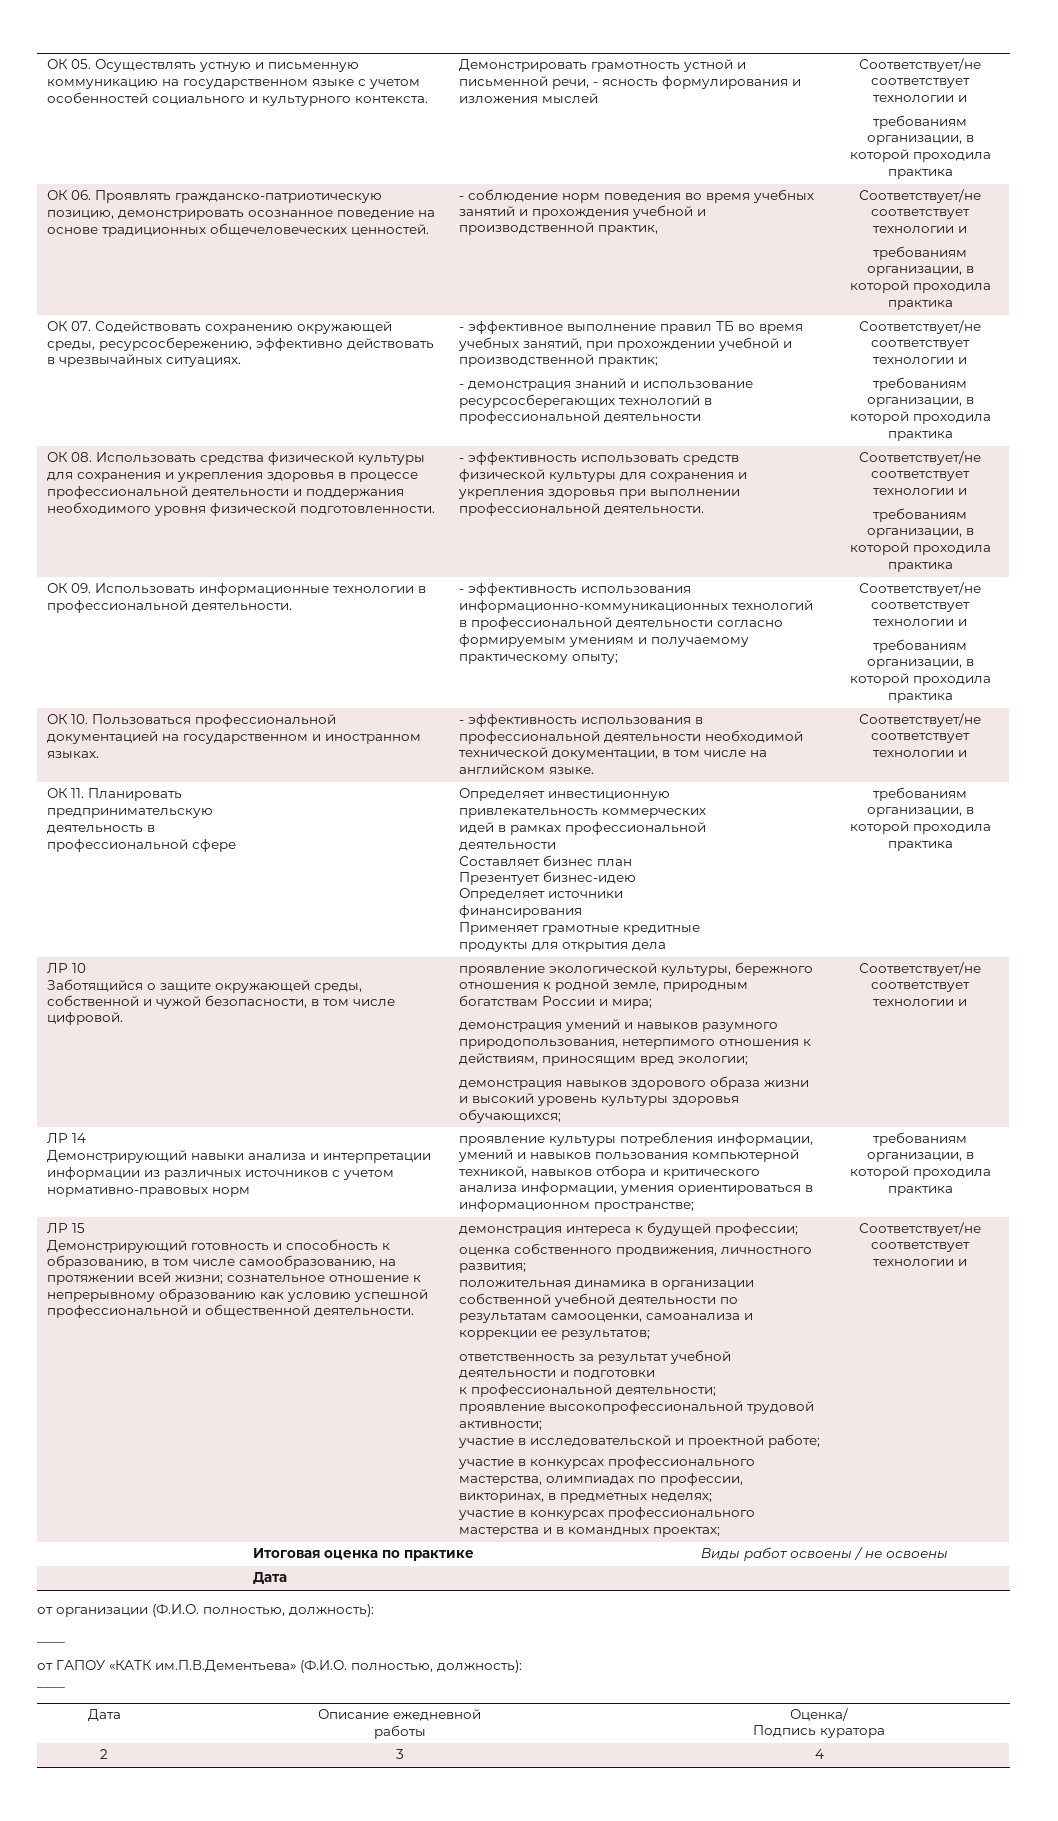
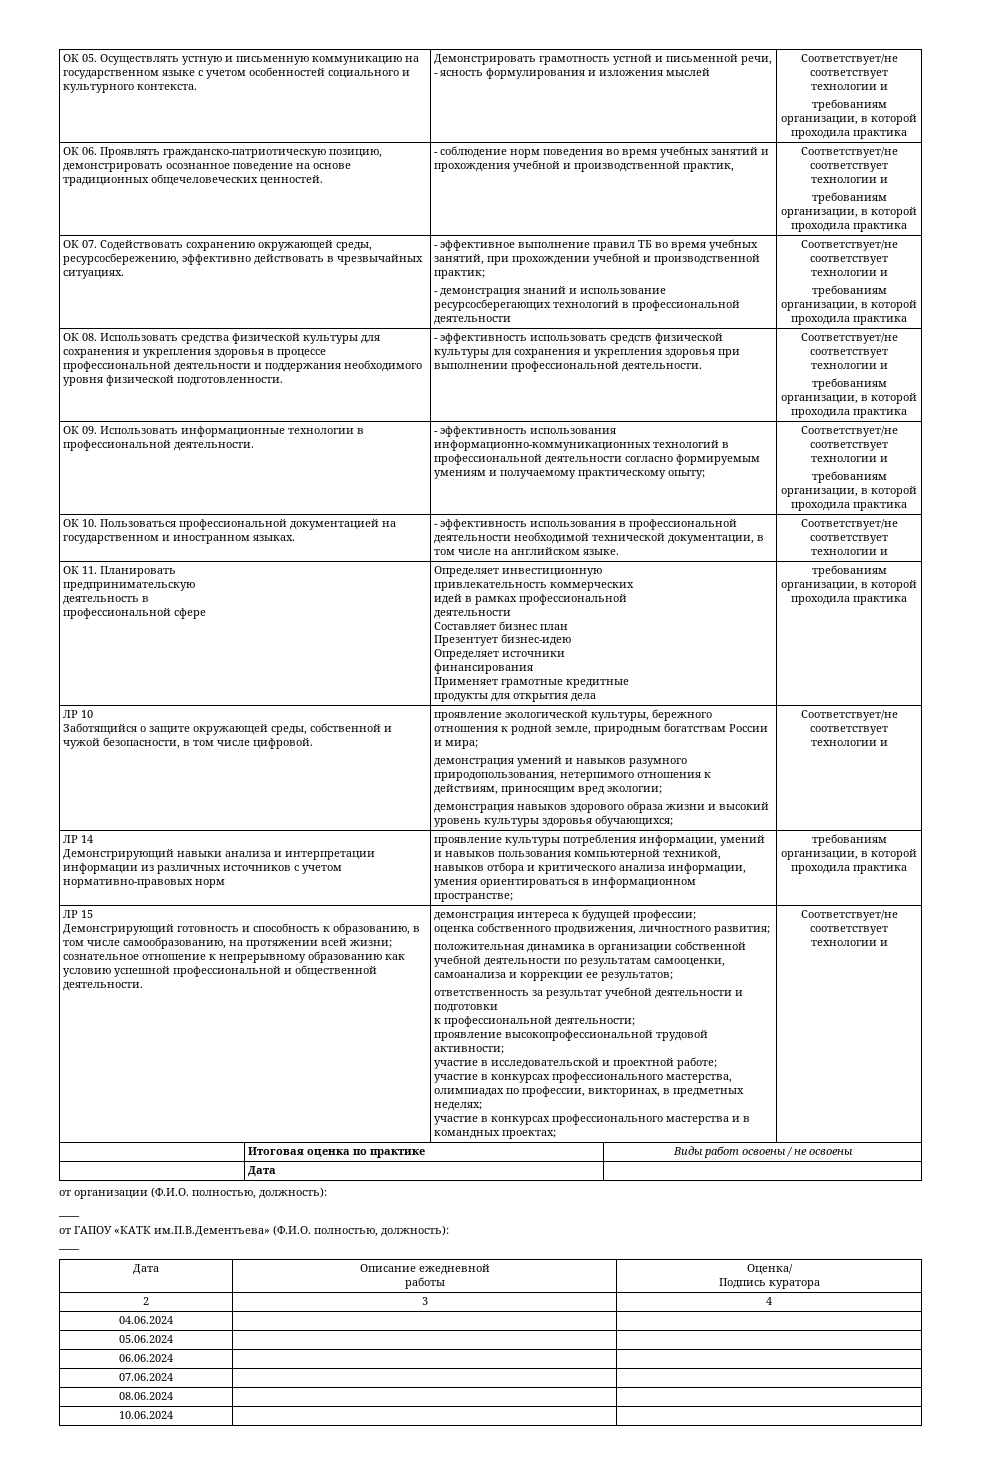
(824, 1754) none -> [119,1316,173,1324] [119,1335,173,1343] [119,1354,173,1362] [119,1373,173,1381] [119,1392,173,1400] [119,1411,173,1419] // 04.06.2024 | | // 05.06.2024 | | // 06.06.2024 | | // 07.06.2024 | | // 08.06.2024 | | // 10.06.2024 | |

